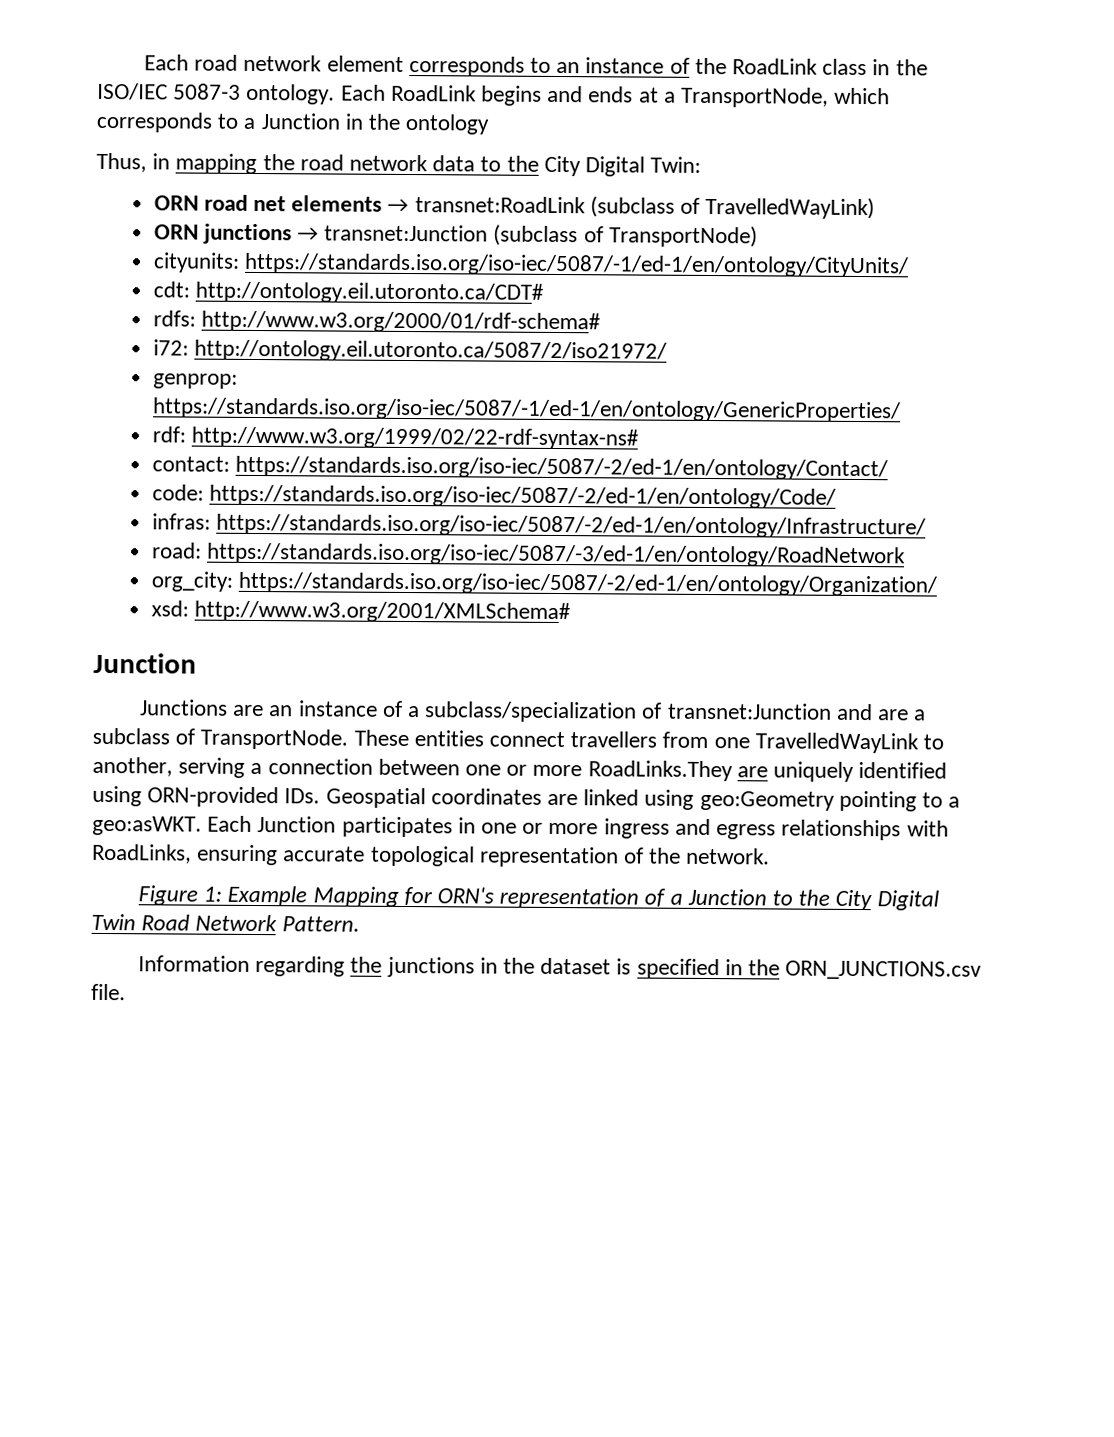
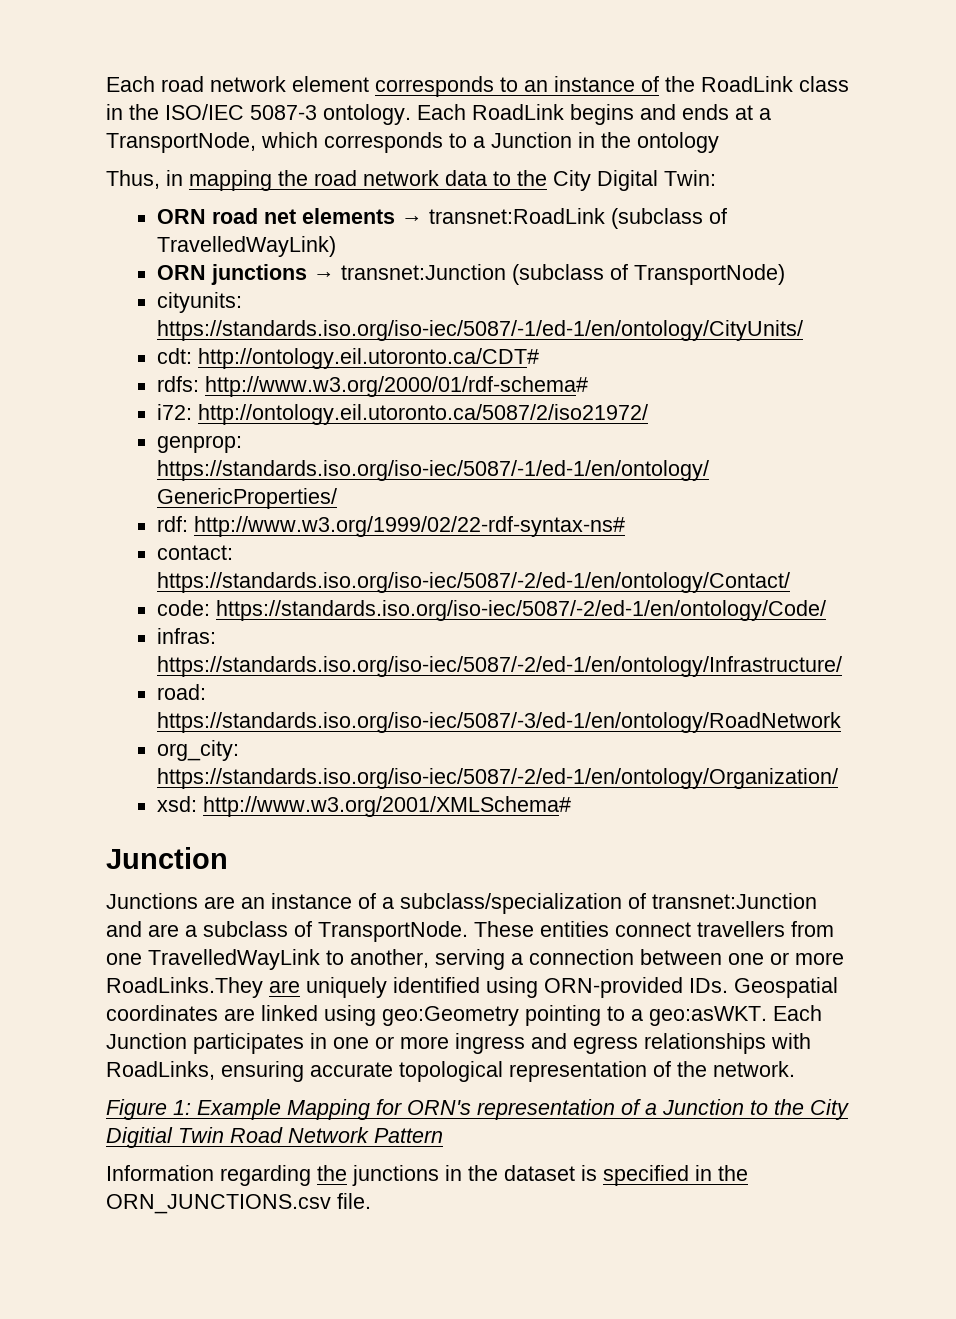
[876,890,939,911] Digital -> [106,1127,173,1148] Digitial
[281,916,360,932] Pattern. -> [374,1128,443,1143] Pattern

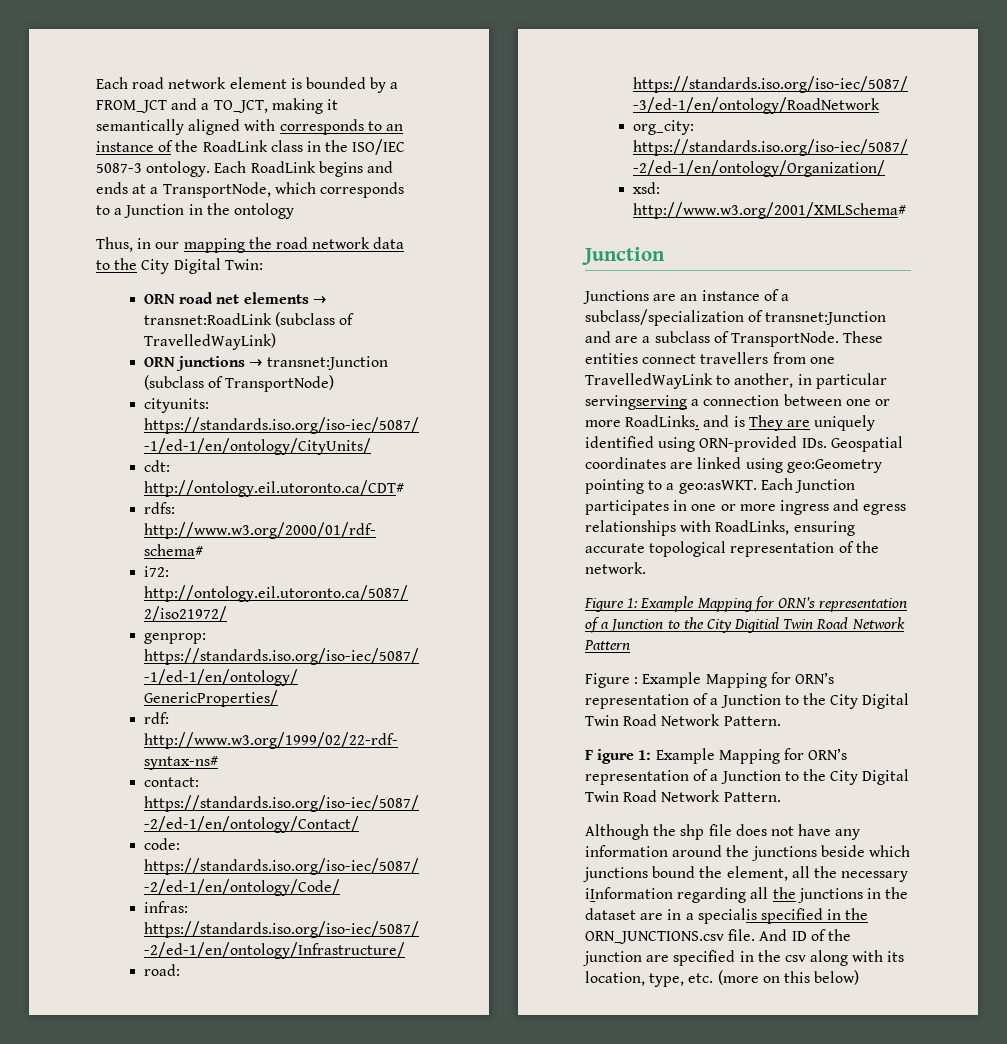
(369, 84) none -> [290,77,399,93] [96,98,338,114] [96,119,276,135] is bounded by a FROM_JCT and a TO_JCT, making it semantically aligned with
(183, 178) none -> [155,242,180,249] our
[435,949,505,970] serving -> [797,373,887,389] [585,395,687,410] in particular servingserving
[106,977,263,998] RoadLinks.They -> [625,415,783,431] RoadLinks. and is They
[106,1165,311,1186] Information regarding -> [585,672,834,688] [585,693,910,709] [585,714,781,726] [585,748,848,764] [585,769,910,785] [585,790,781,802] [585,824,861,840] [585,845,910,861] [583,866,909,882] [585,887,769,903] Figure : Example Mapping for ORN’s representation of a Junction to the City Digital Twin Road Network Pattern. // F igure 1: Example Mapping for ORN’s representation of a Junction to the City Digital Twin Road Network Pattern. // Although the shp file does not have any information around the junctions beside which junctions bound the element, all the necessary iInformation regarding all
[581,1165,597,1181] is -> [640,908,757,924] are in a specialis
(371, 1201) none -> [759,929,851,941] [583,950,905,966] [585,970,860,987] And ID of the junction are specified in the csv along with its location, type, etc. (more on this below)

